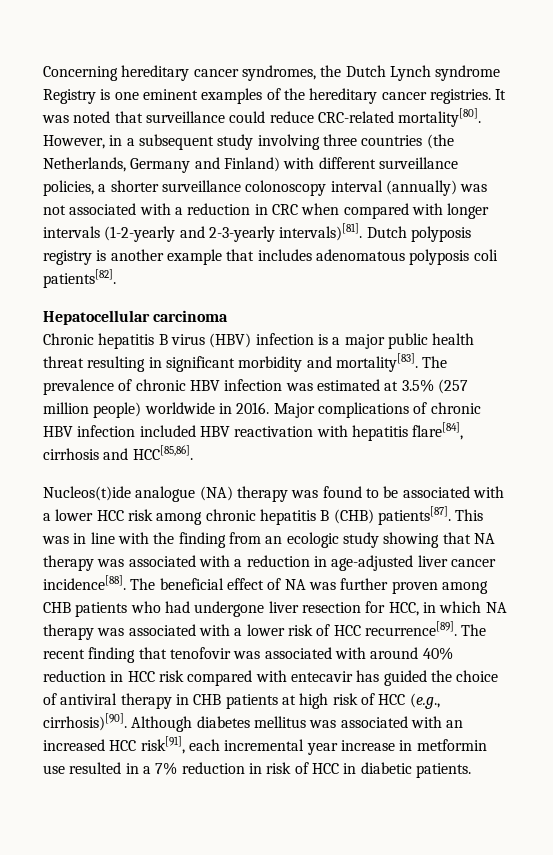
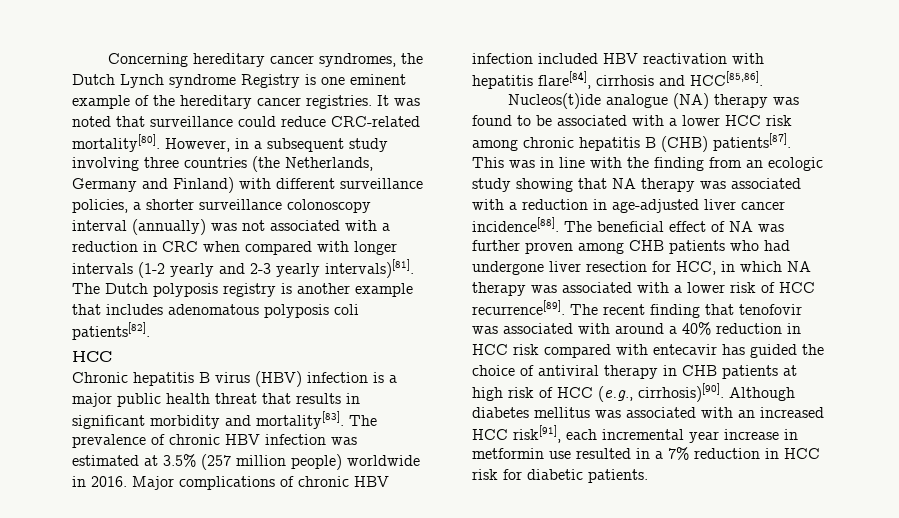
[201,88,263,104] examples -> [72,95,130,109] example
[104,223,363,242] (1-2-yearly and 2-3-yearly intervals)[81]. -> [138,259,414,278] [72,283,100,294] (1-2 yearly and 2-3 yearly intervals)[81]. The
[43,310,229,325] Hepatocellular carcinoma -> [72,351,112,362] HCC
[87,356,146,372] resulting -> [262,393,341,404] that results
(419, 653) none -> [669,326,677,334] a
[266,762,357,774] risk of HCC in -> [784,448,820,459] [472,469,522,480] HCC risk for

